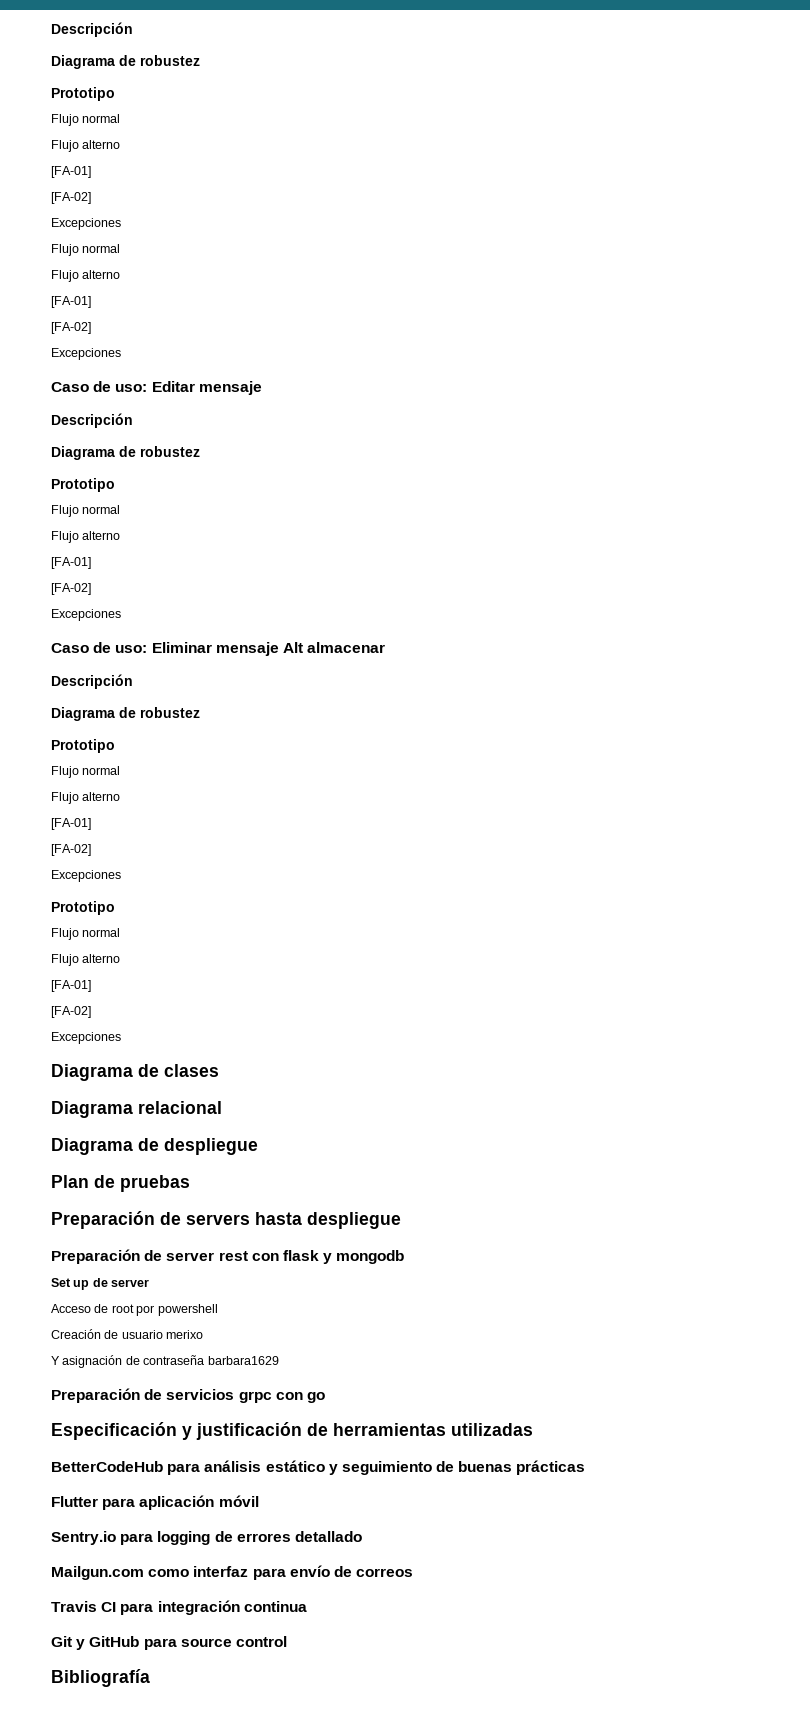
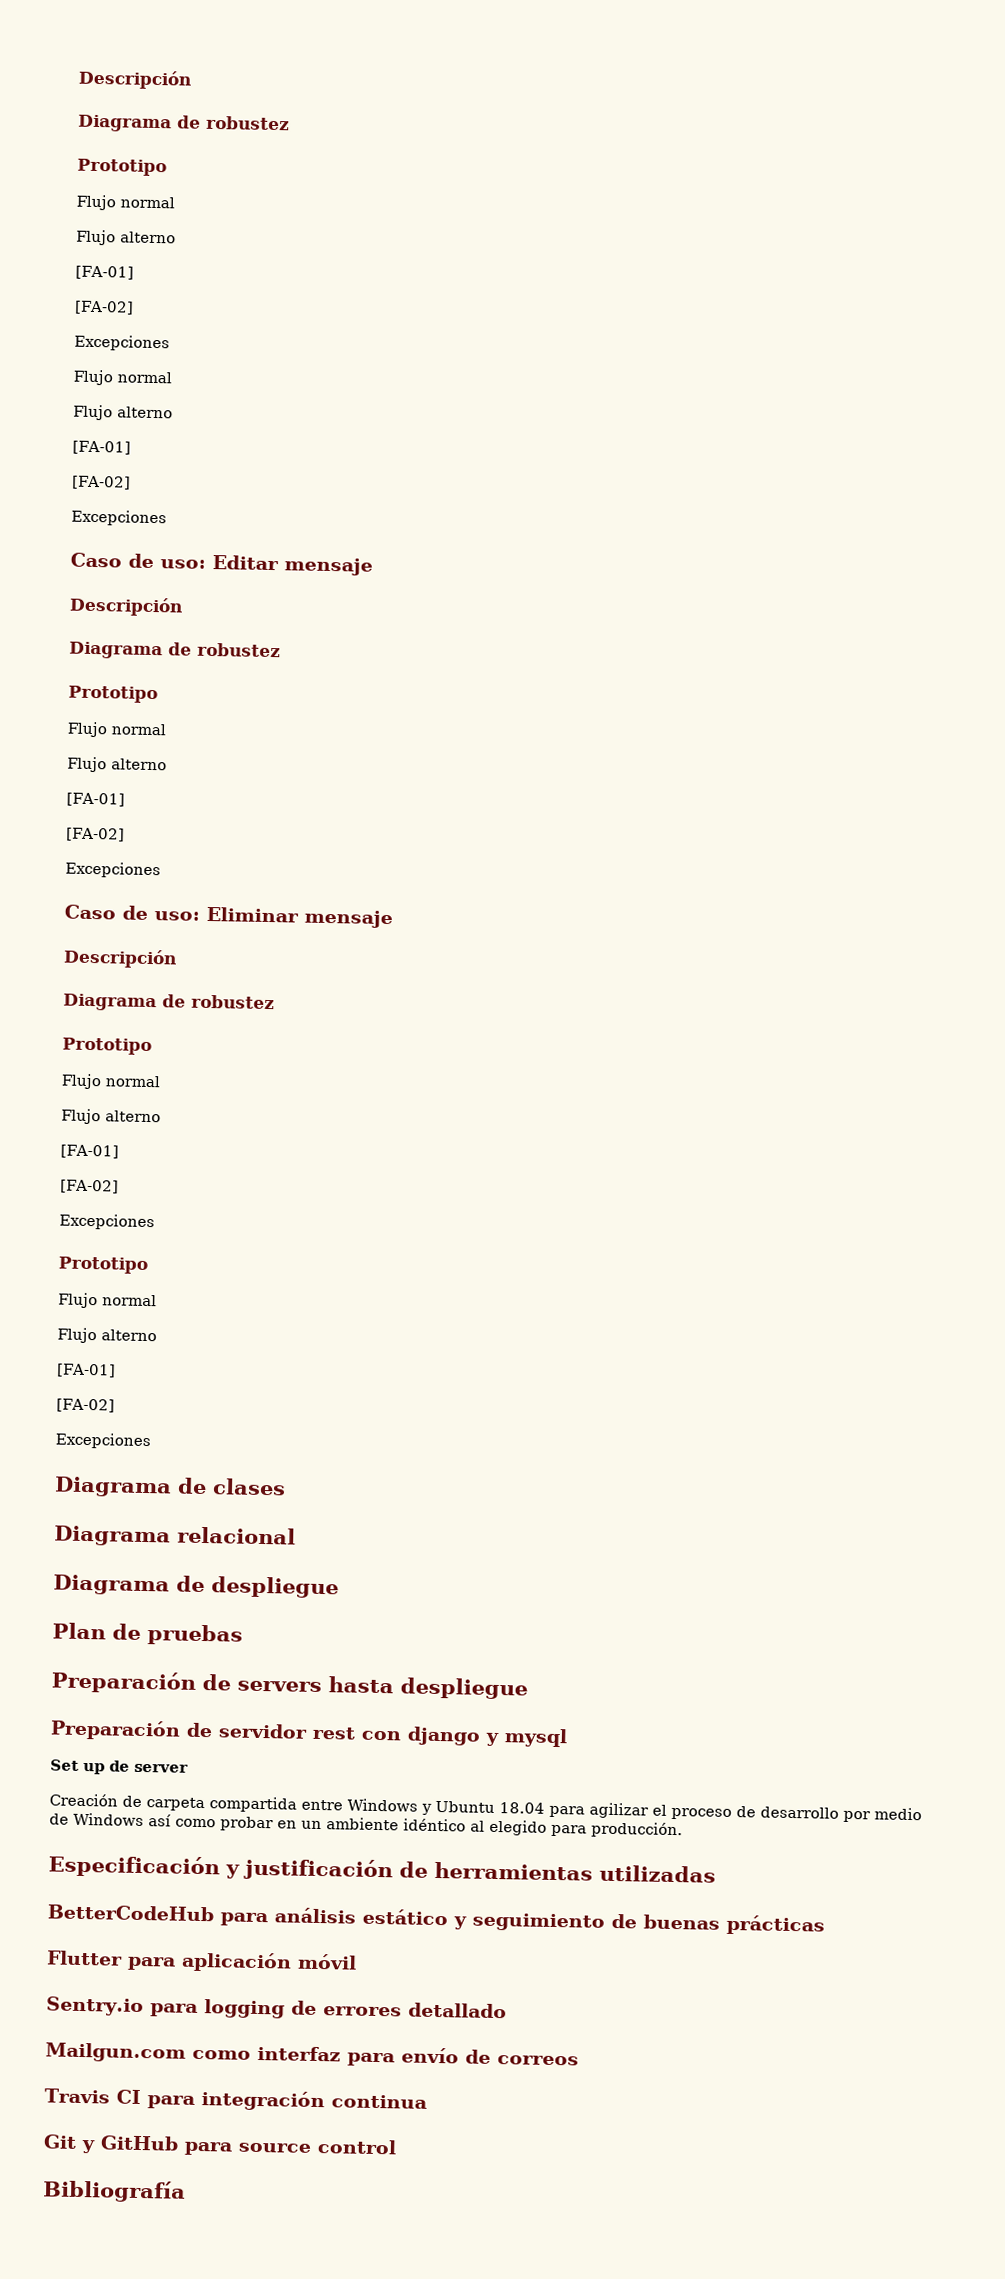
[282,642,386,653] Alt almacenar -> (393, 919) none
[166,1252,215,1261] server -> [218,1723,308,1739] servidor
[282,1250,405,1264] flask y mongodb -> [407,1726,568,1748] django y mysql
[51,1304,218,1316] [51,1329,204,1339] [51,1355,279,1368] [51,1388,325,1403] Acceso de root por powershell // Creación de usuario merixo // Y asignación de contraseña barbara1629 // Preparación de servicios grpc con go -> [49,1793,922,1823] [49,1812,683,1839] Creación de carpeta compartida entre Windows y Ubuntu 18.04 para agilizar el proceso de desarrollo por medio de Windows así como probar en un ambiente idéntico al elegido para producción.

